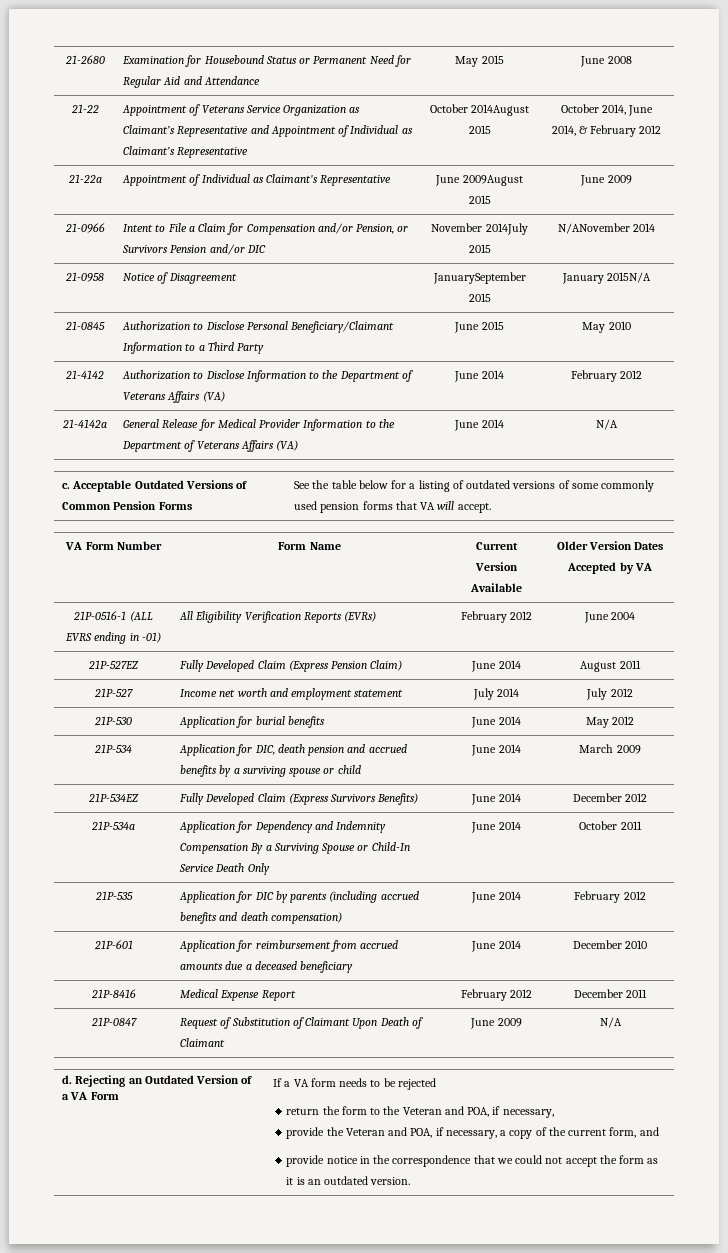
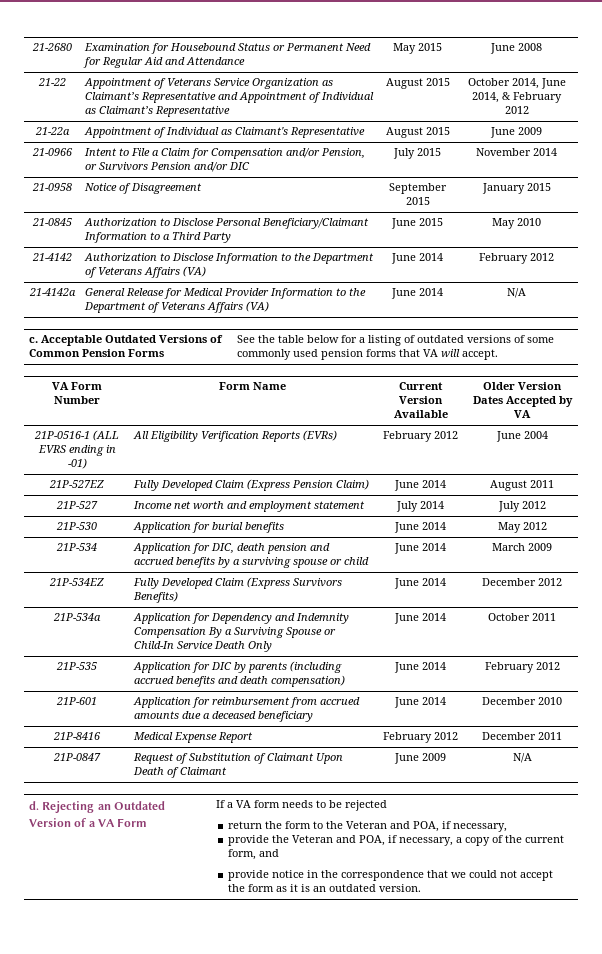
[429,104,530,116] October 2014August -> [385,78,423,89] August
[435,175,523,186] June 2009August -> [385,127,423,138] August
[431,223,528,235] [468,244,491,253] [557,223,630,234] November 2014July 2015 | N/ANovember -> [393,148,441,159] [476,148,531,156] July 2015 | November
[432,272,526,284] JanuarySeptember -> [389,183,447,194] September
[607,272,652,283] 2015N/A -> [526,183,551,191] 2015

